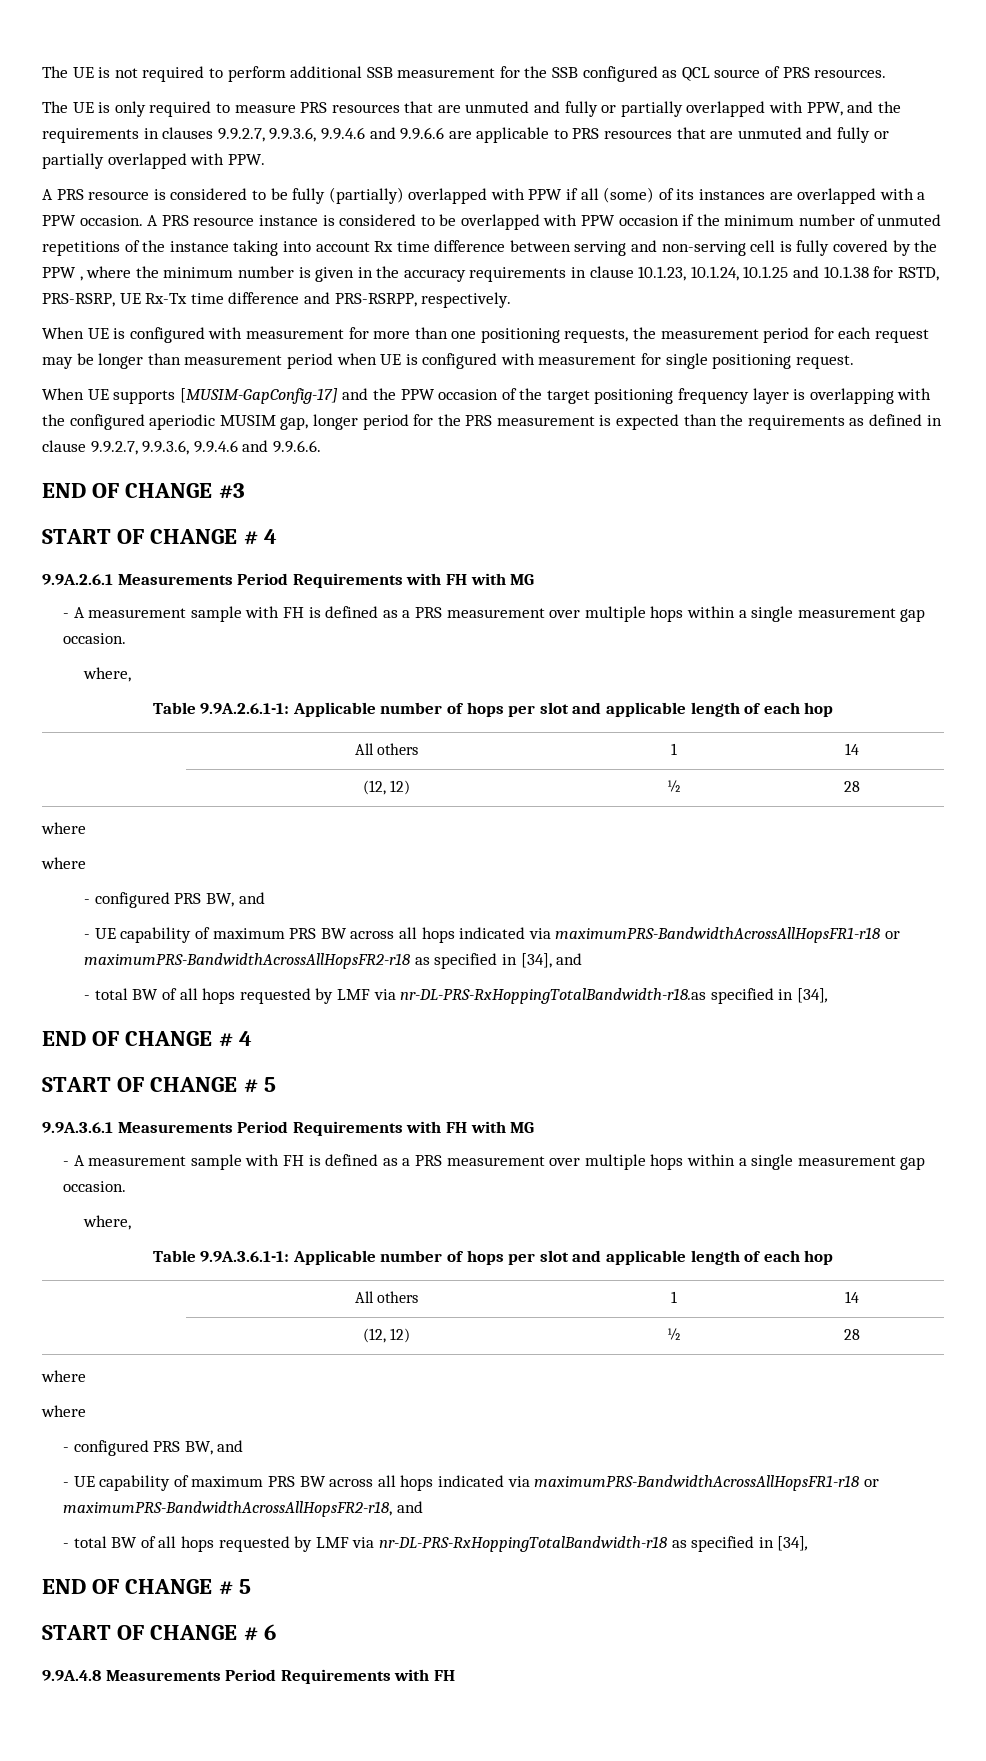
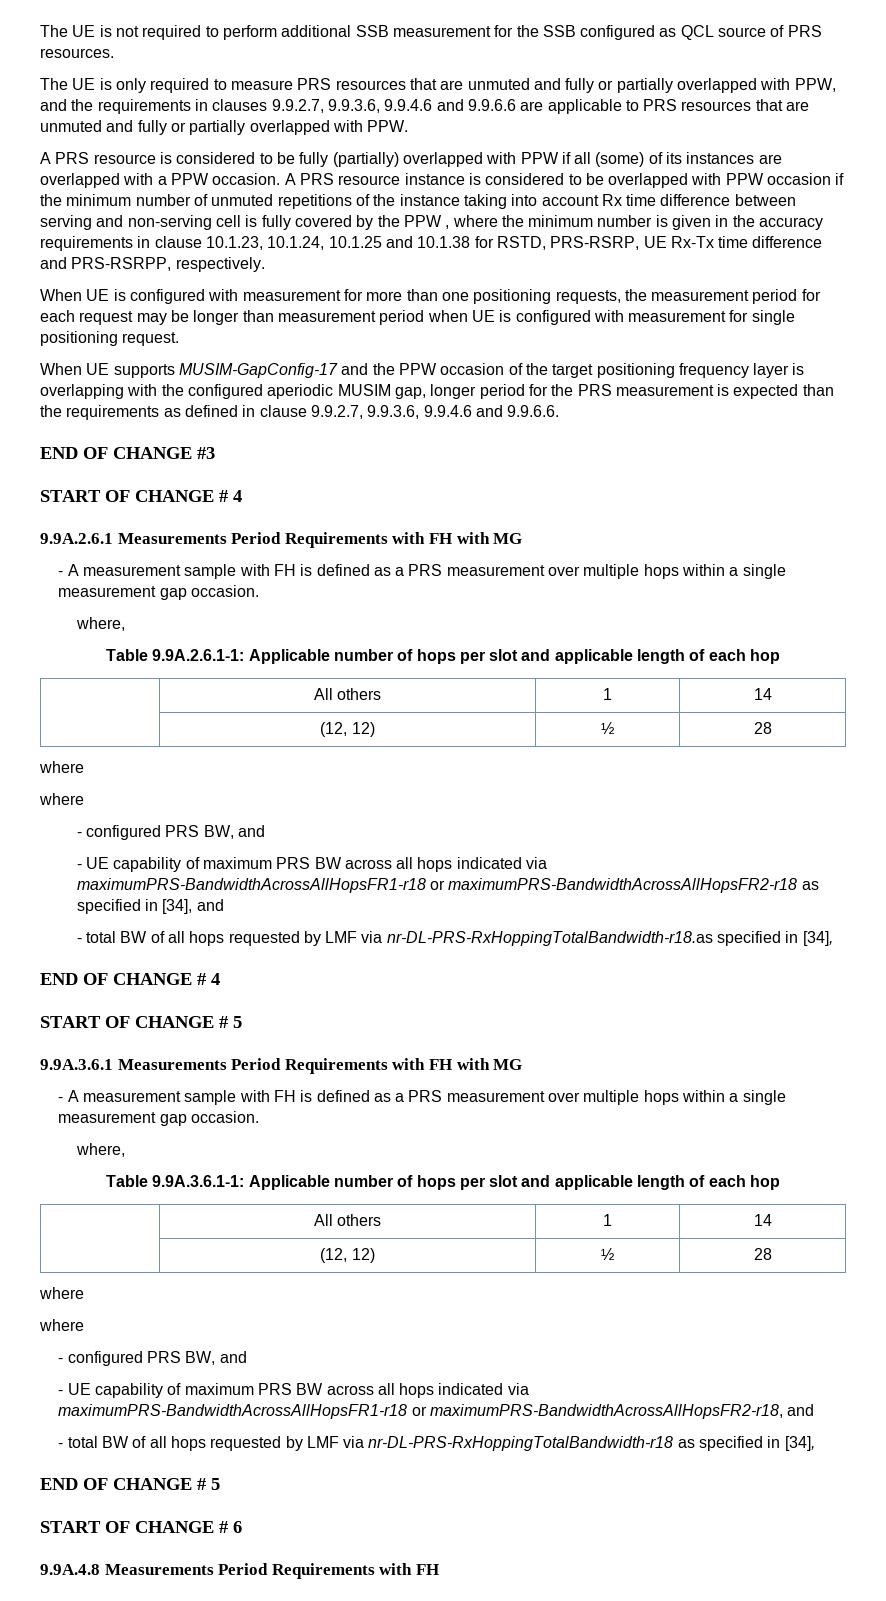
[179,388,338,404] [MUSIM-GapConfig-17] -> [178,363,338,378] MUSIM-GapConfig-17

